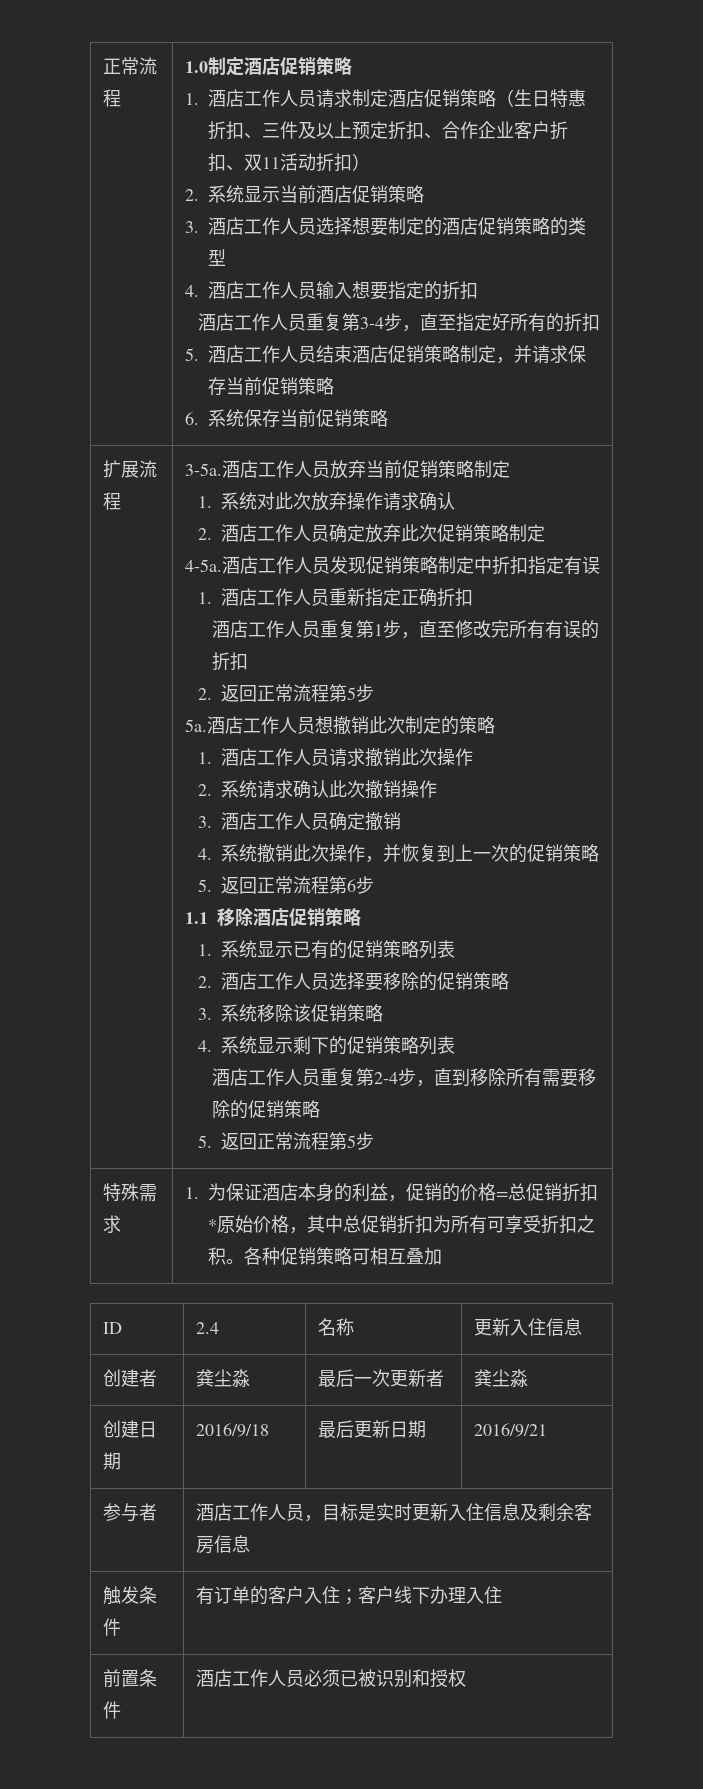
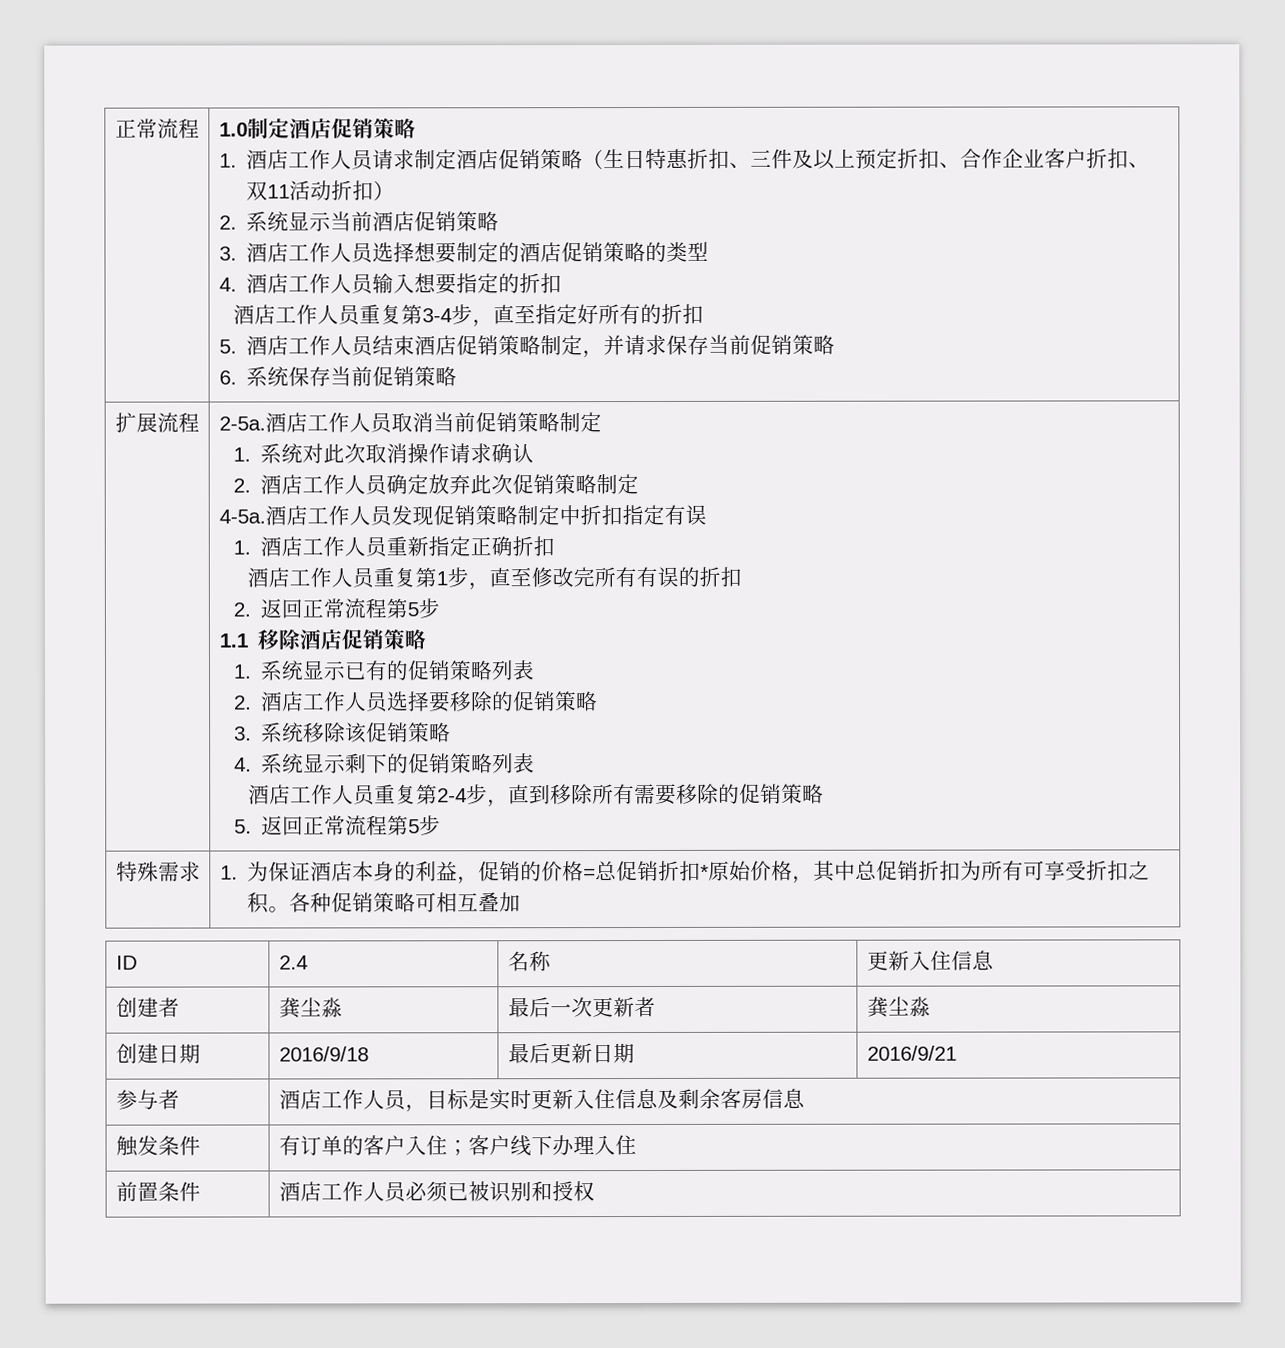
[184,460,366,479] 3-5a.酒店工作人员放弃 -> [218,412,434,434] 2-5a.酒店工作人员取消
[311,492,348,511] 放弃 -> [365,443,409,464] 取消
[184,716,495,735] [198,748,474,767] [198,780,438,799] [198,812,402,831] [198,844,600,863] [198,876,375,894] // 5a.酒店工作人员想撤销此次制定的策略 // 1.酒店工作人员请求撤销此次操作 // 2.系统请求确认此次撤销操作 // 3.酒店工作人员确定撤销 // 4.系统撤销此次操作，并恢复到上一次的促销策略 // 5.返回正常流程第6步 -> (441, 608) none

